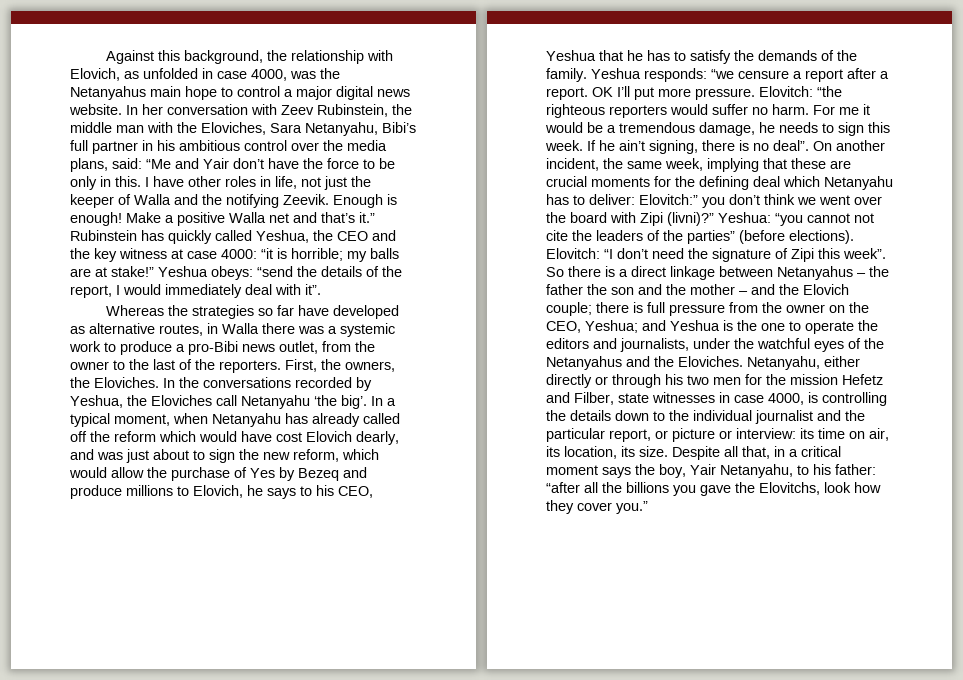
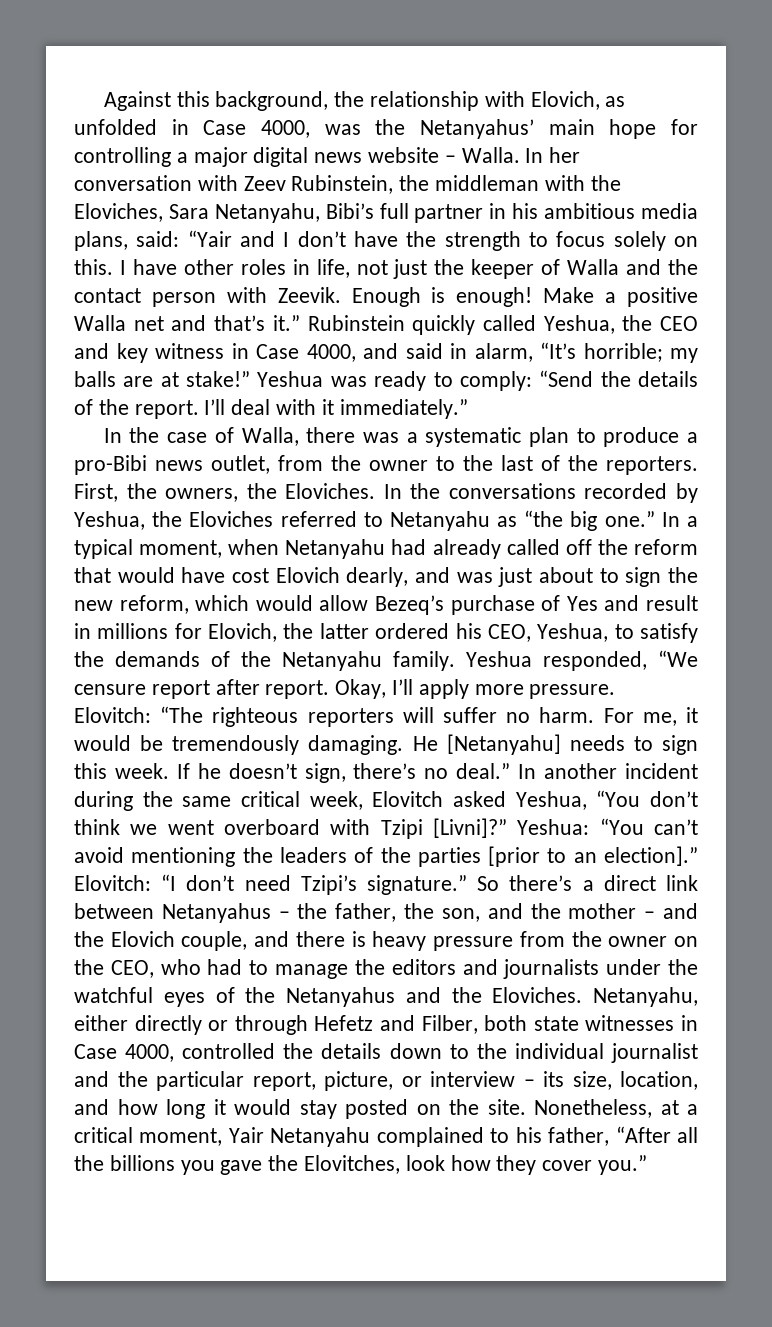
[217,71,247,79] case -> [203,120,247,135] Case
[70,86,146,100] Netanyahus -> [420,119,534,139] Netanyahus’
[221,86,280,97] to control -> [671,119,698,135] [74,147,171,167] for controlling
[69,104,122,115] website. -> [368,147,520,163] website – Walla.
[70,122,144,133] middle man -> [435,175,540,191] middleman
[244,140,387,151] [70,158,395,172] [70,176,111,190] control over the media plans, said: “Me and Yair don’t have the force to be only in -> [641,203,699,219] [74,230,698,251] media plans, said: “Yair and I don’t have the strength to focus solely on
[226,194,279,208] notifying -> [74,287,267,307] contact person with
[141,230,164,241] has -> (405, 323) none
[70,248,90,259] the -> (109, 351) none
[171,248,287,259] at case 4000: “it is -> [231,342,576,362] in Case 4000, and said in alarm, “It’s
[211,266,402,280] [70,284,321,298] [105,305,399,319] [70,323,259,336] obeys: “send the details of the report, I would immediately deal with it”. // Whereas the strategies so far have developed as alternative routes, in Walla -> [330,370,698,391] [74,399,468,419] [103,427,299,446] was ready to comply: “Send the details of the report. I’ll deal with it immediately.” // In the case of Walla,
[340,323,395,337] [69,341,101,352] systemic work -> [425,427,569,447] systematic plan
[216,395,367,409] call Netanyahu ‘the big’. -> [280,510,655,531] referred to Netanyahu as “the big one.”
[285,413,308,424] has -> [391,539,427,555] had
[159,431,196,442] which -> [74,567,111,583] that
[147,467,167,478] the -> [374,595,444,615] Bezeq’s
[279,467,367,481] [70,485,373,499] [546,50,670,61] by Bezeq and produce millions to Elovich, he says to his CEO, Yeshua that he has -> [604,595,698,611] [74,623,609,642] and result in millions for Elovich, the latter ordered his CEO, Yeshua,
(857, 55) none -> [282,651,382,671] Netanyahu
[644,68,889,82] [546,86,654,100] responds: “we censure a report after a report. OK I’ll put -> [543,650,698,671] [74,679,469,699] responded, “We censure report after report. Okay, I’ll apply
[817,86,842,97] “the -> [160,706,204,723] “The
[670,104,708,115] would -> [402,707,434,723] will
[839,107,859,115] me -> [642,712,677,726] me,
[607,122,775,136] a tremendous damage, he -> [172,734,561,755] tremendously damaging. He [Netanyahu]
[619,140,885,154] [546,158,851,172] [546,176,893,190] [546,194,882,208] [546,212,874,226] [546,230,854,244] [546,248,886,262] [546,266,615,277] ain’t signing, there is no deal”. On another incident, the same week, implying that these are crucial moments for the defining deal which Netanyahu has to deliver: Elovitch:” you don’t think we went over the board with Zipi (livni)?” Yeshua: “you cannot not cite the leaders of the parties” (before elections). Elovitch: “I don’t need the signature of Zipi this week”. So there is -> [228,763,699,783] [74,790,698,811] [74,818,698,839] [74,846,698,867] [74,874,573,895] doesn’t sign, there’s no deal.” In another incident during the same critical week, Elovitch asked Yeshua, “You don’t think we went overboard with Tzipi [Livni]?” Yeshua: “You can’t avoid mentioning the leaders of the parties [prior to an election].” Elovitch: “I don’t need Tzipi’s signature.” So there’s
[670,266,715,280] linkage -> [666,875,699,891] link
[546,284,634,295] father the son -> [335,903,480,922] father, the son,
[546,302,665,316] couple; there is full -> [181,931,427,951] couple, and there is heavy
[585,320,854,334] Yeshua; and Yeshua is the one to operate -> [160,959,349,979] who had to manage
[620,338,689,352] journalists, -> [503,959,600,979] journalists
[665,374,838,385] his two men for the mission -> (308, 1025) none
(614, 398) none -> [484,1015,528,1031] both
[734,392,887,406] case 4000, is controlling -> [74,1043,276,1062] Case 4000, controlled
[655,428,889,442] [546,446,841,460] [546,464,876,478] [546,482,580,493] or picture or interview: its time on air, its location, its size. Despite all that, in a critical moment says the boy, Yair Netanyahu, to his father: “after -> [324,1071,698,1091] [74,1099,698,1119] [74,1126,671,1147] picture, or interview – its size, location, and how long it would stay posted on the site. Nonetheless, at a critical moment, Yair Netanyahu complained to his father, “After
[759,482,820,495] Elovitchs, -> [304,1155,401,1174] Elovitches,

